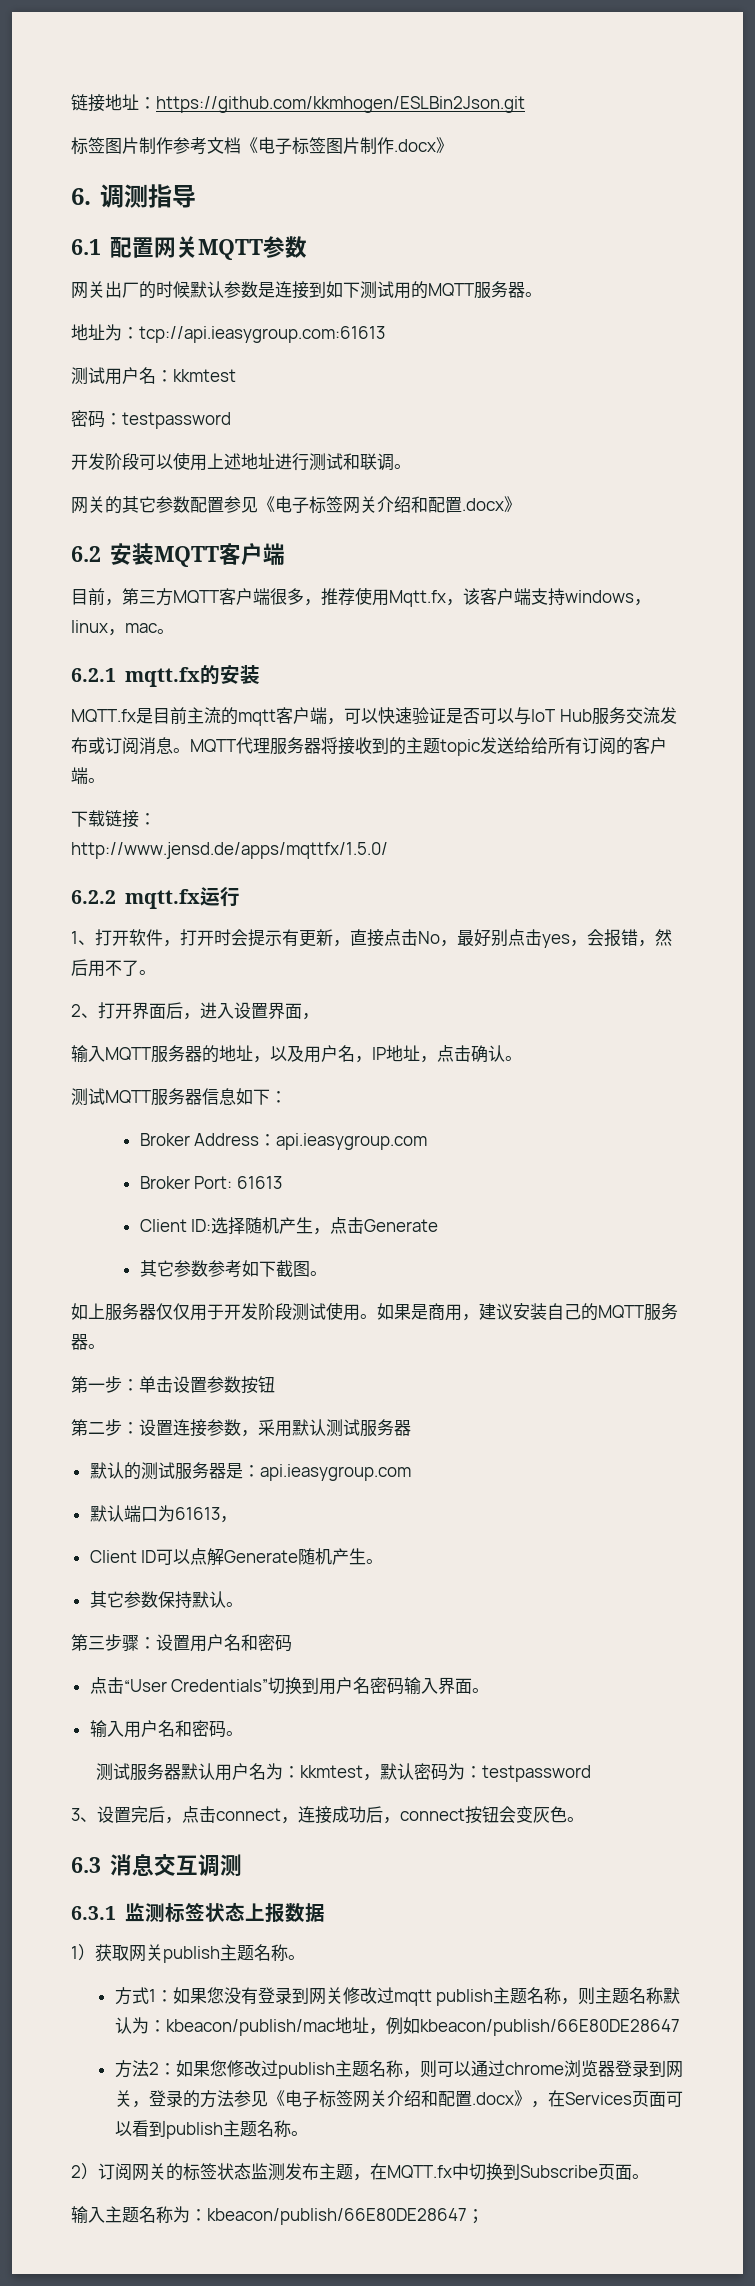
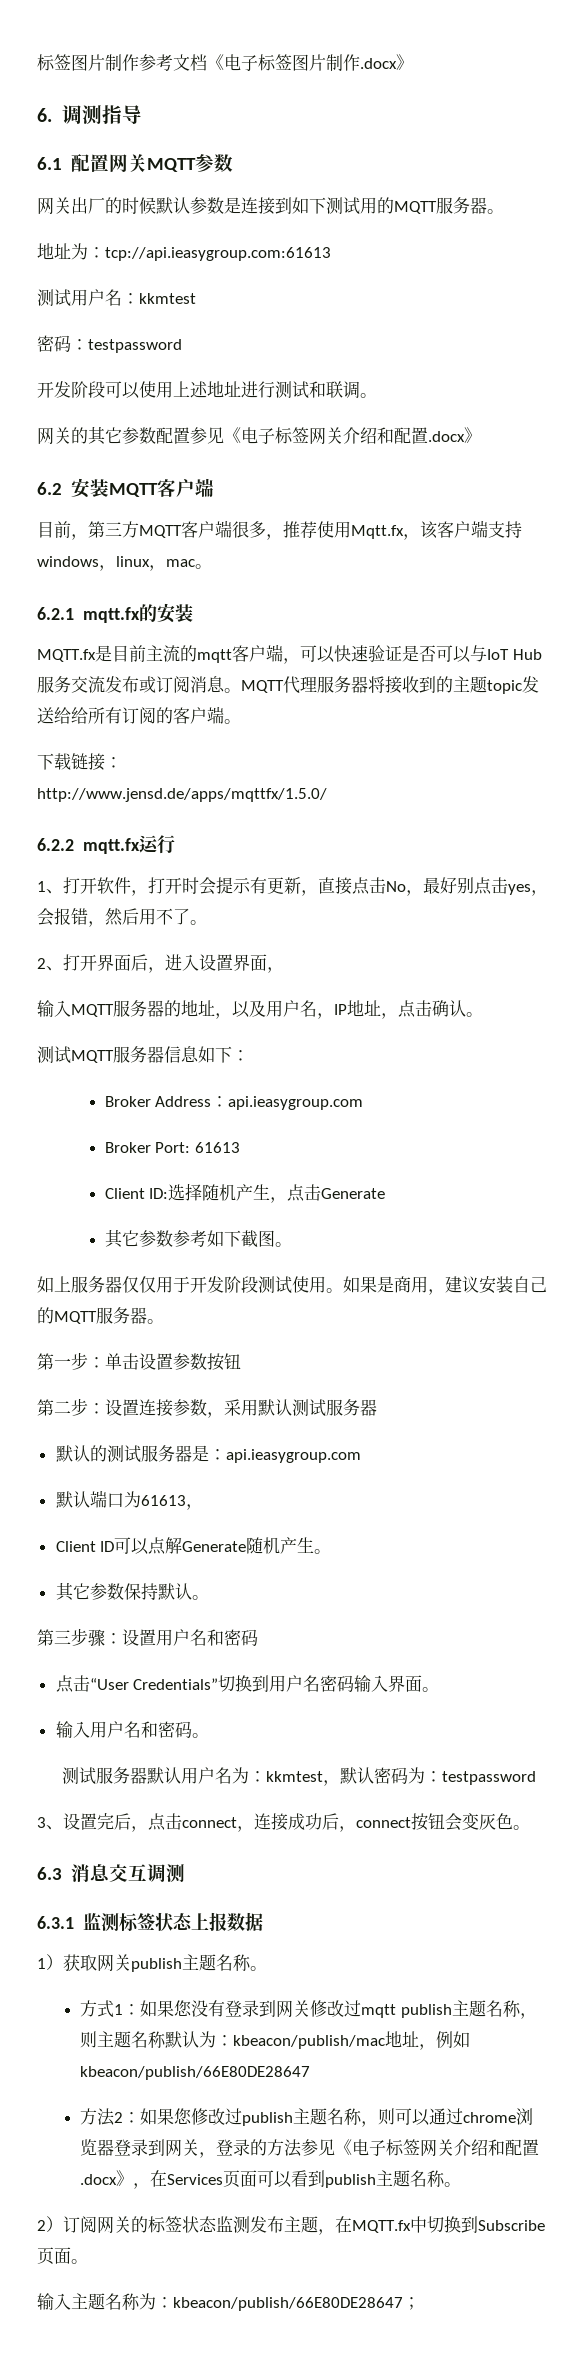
[71,94,525,113] 链接地址：https://github.com/kkmhogen/ESLBin2Json.git // -> (37, 62) none

